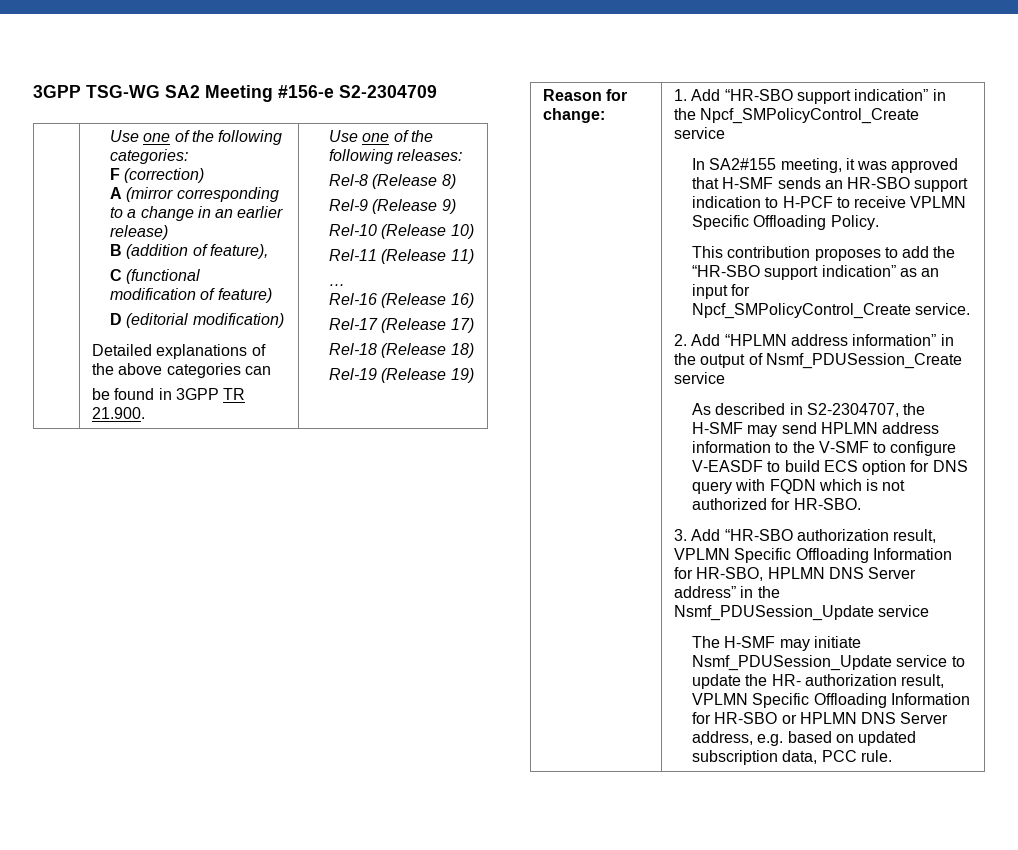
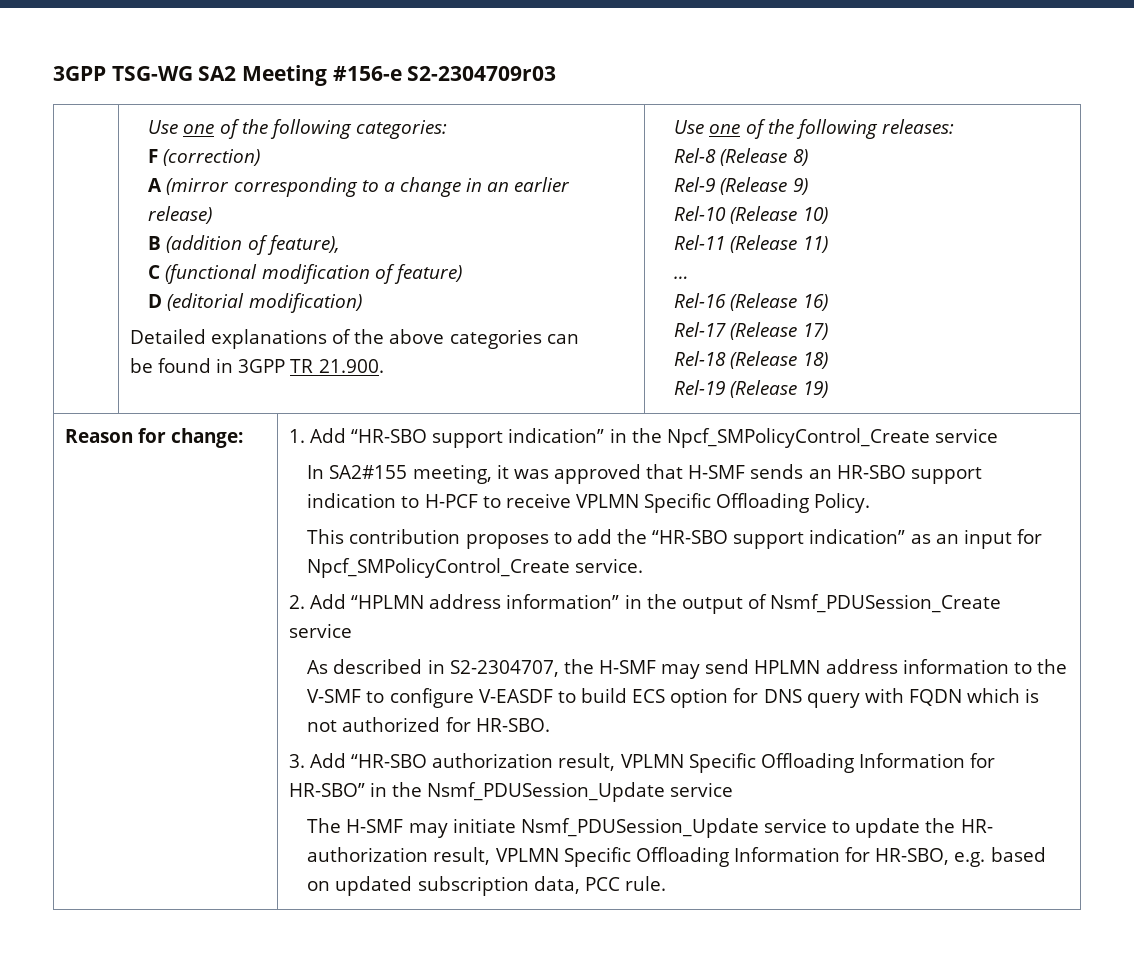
[339,85,437,98] S2-2304709 -> [407,66,557,81] S2-2304709r03
[696,567,917,581] [674,586,737,598] HR-SBO, HPLMN DNS Server address” -> [288,783,365,797] HR-SBO”
[714,712,949,724] [691,731,753,745] HR-SBO or HPLMN DNS Server address, -> [875,848,950,865] HR-SBO,

